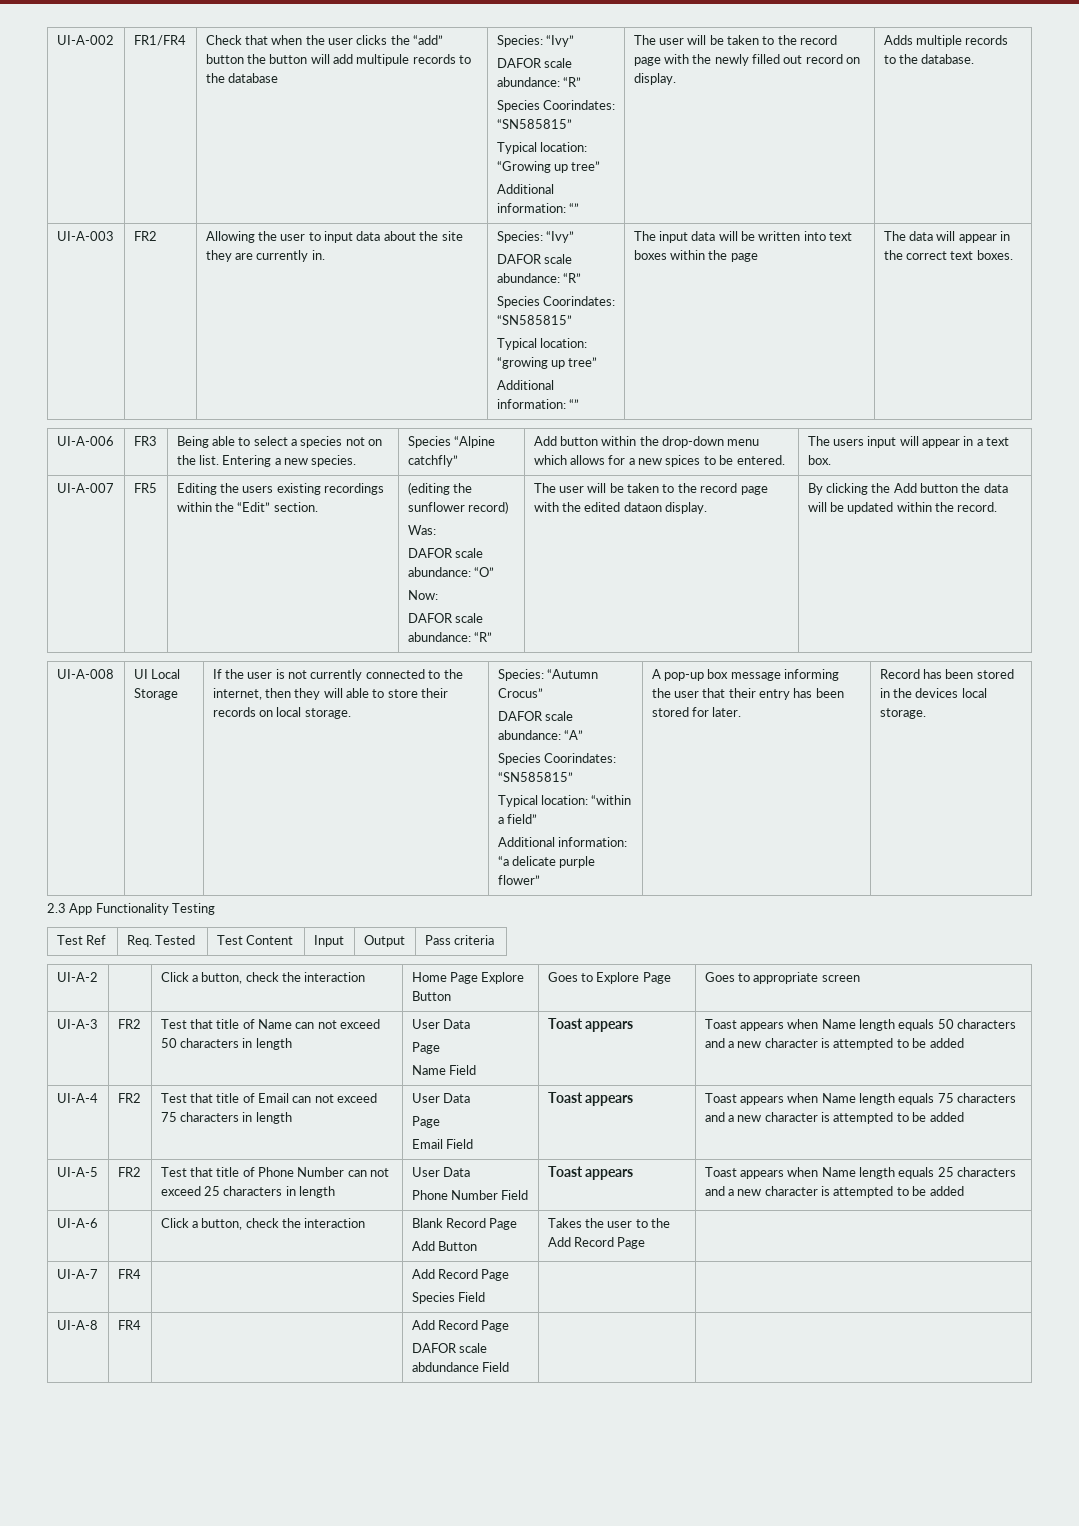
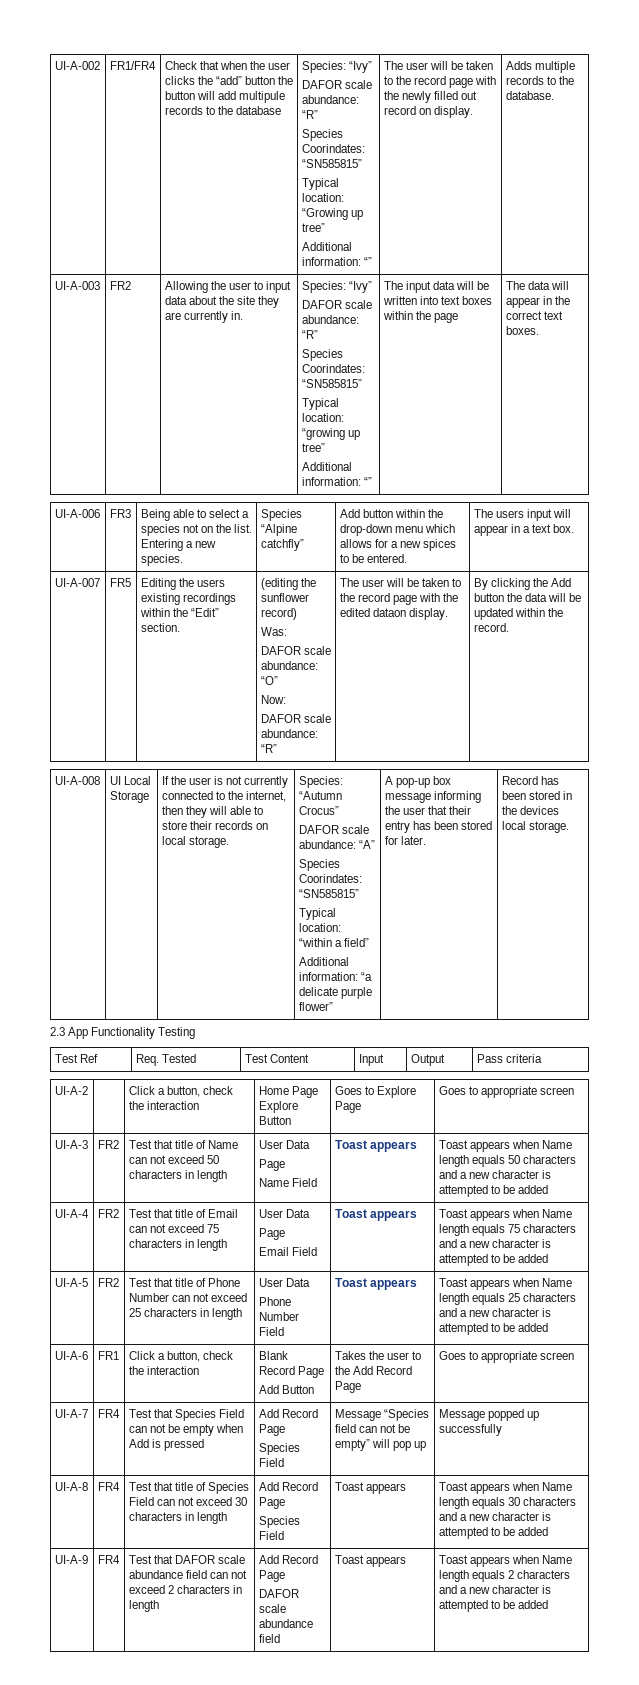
(98, 1223) none -> [97,1351,119,1360] FR1
[56,1269,98,1279] [117,1269,141,1279] [411,1269,510,1281] [411,1292,485,1304] [56,1320,98,1330] [117,1320,141,1330] // UI-A-7 | FR4 | | Add Record Page // Species Field | | // UI-A-8 | FR4 | -> [438,1351,575,1363] [54,1409,88,1418] [97,1409,120,1418] [128,1409,245,1421] [128,1424,244,1436] [128,1439,204,1451] [258,1409,318,1418] [258,1424,285,1436] [258,1443,300,1455] [258,1458,284,1467] [334,1409,429,1421] [334,1424,411,1433] [334,1439,427,1451] [438,1409,539,1421] [438,1424,502,1436] [54,1482,88,1491] [97,1482,120,1491] [128,1482,250,1494] [128,1497,248,1506] [128,1512,227,1524] [258,1482,318,1491] [258,1497,285,1509] [258,1516,300,1528] [258,1531,284,1540] [334,1482,406,1494] [438,1482,573,1494] [438,1497,577,1509] [438,1512,552,1521] [438,1527,549,1539] [54,1555,88,1564] [97,1555,120,1564] [128,1555,246,1564] [128,1570,248,1579] [128,1585,243,1594] [128,1600,159,1612] Goes to appropriate screen // UI-A-7 | FR4 | Test that Species Field can not be empty when Add is pressed | Add Record Page // Species Field | Message “Species field can not be empty” will pop up | Message popped up successfully // UI-A-8 | FR4 | Test that title of Species Field can not exceed 30 characters in length | Add Record Page // Species Field | Toast appears | Toast appears when Name length equals 30 characters and a new character is attempted to be added // UI-A-9 | FR4 | Test that DAFOR scale abundance field can not exceed 2 characters in length
[411,1362,509,1372] abdundance Field | | -> [258,1619,313,1628] [258,1634,280,1643] [334,1555,406,1567] [438,1555,573,1567] [438,1570,571,1582] [438,1585,552,1594] [438,1600,549,1612] abundance field | Toast appears | Toast appears when Name length equals 2 characters and a new character is attempted to be added

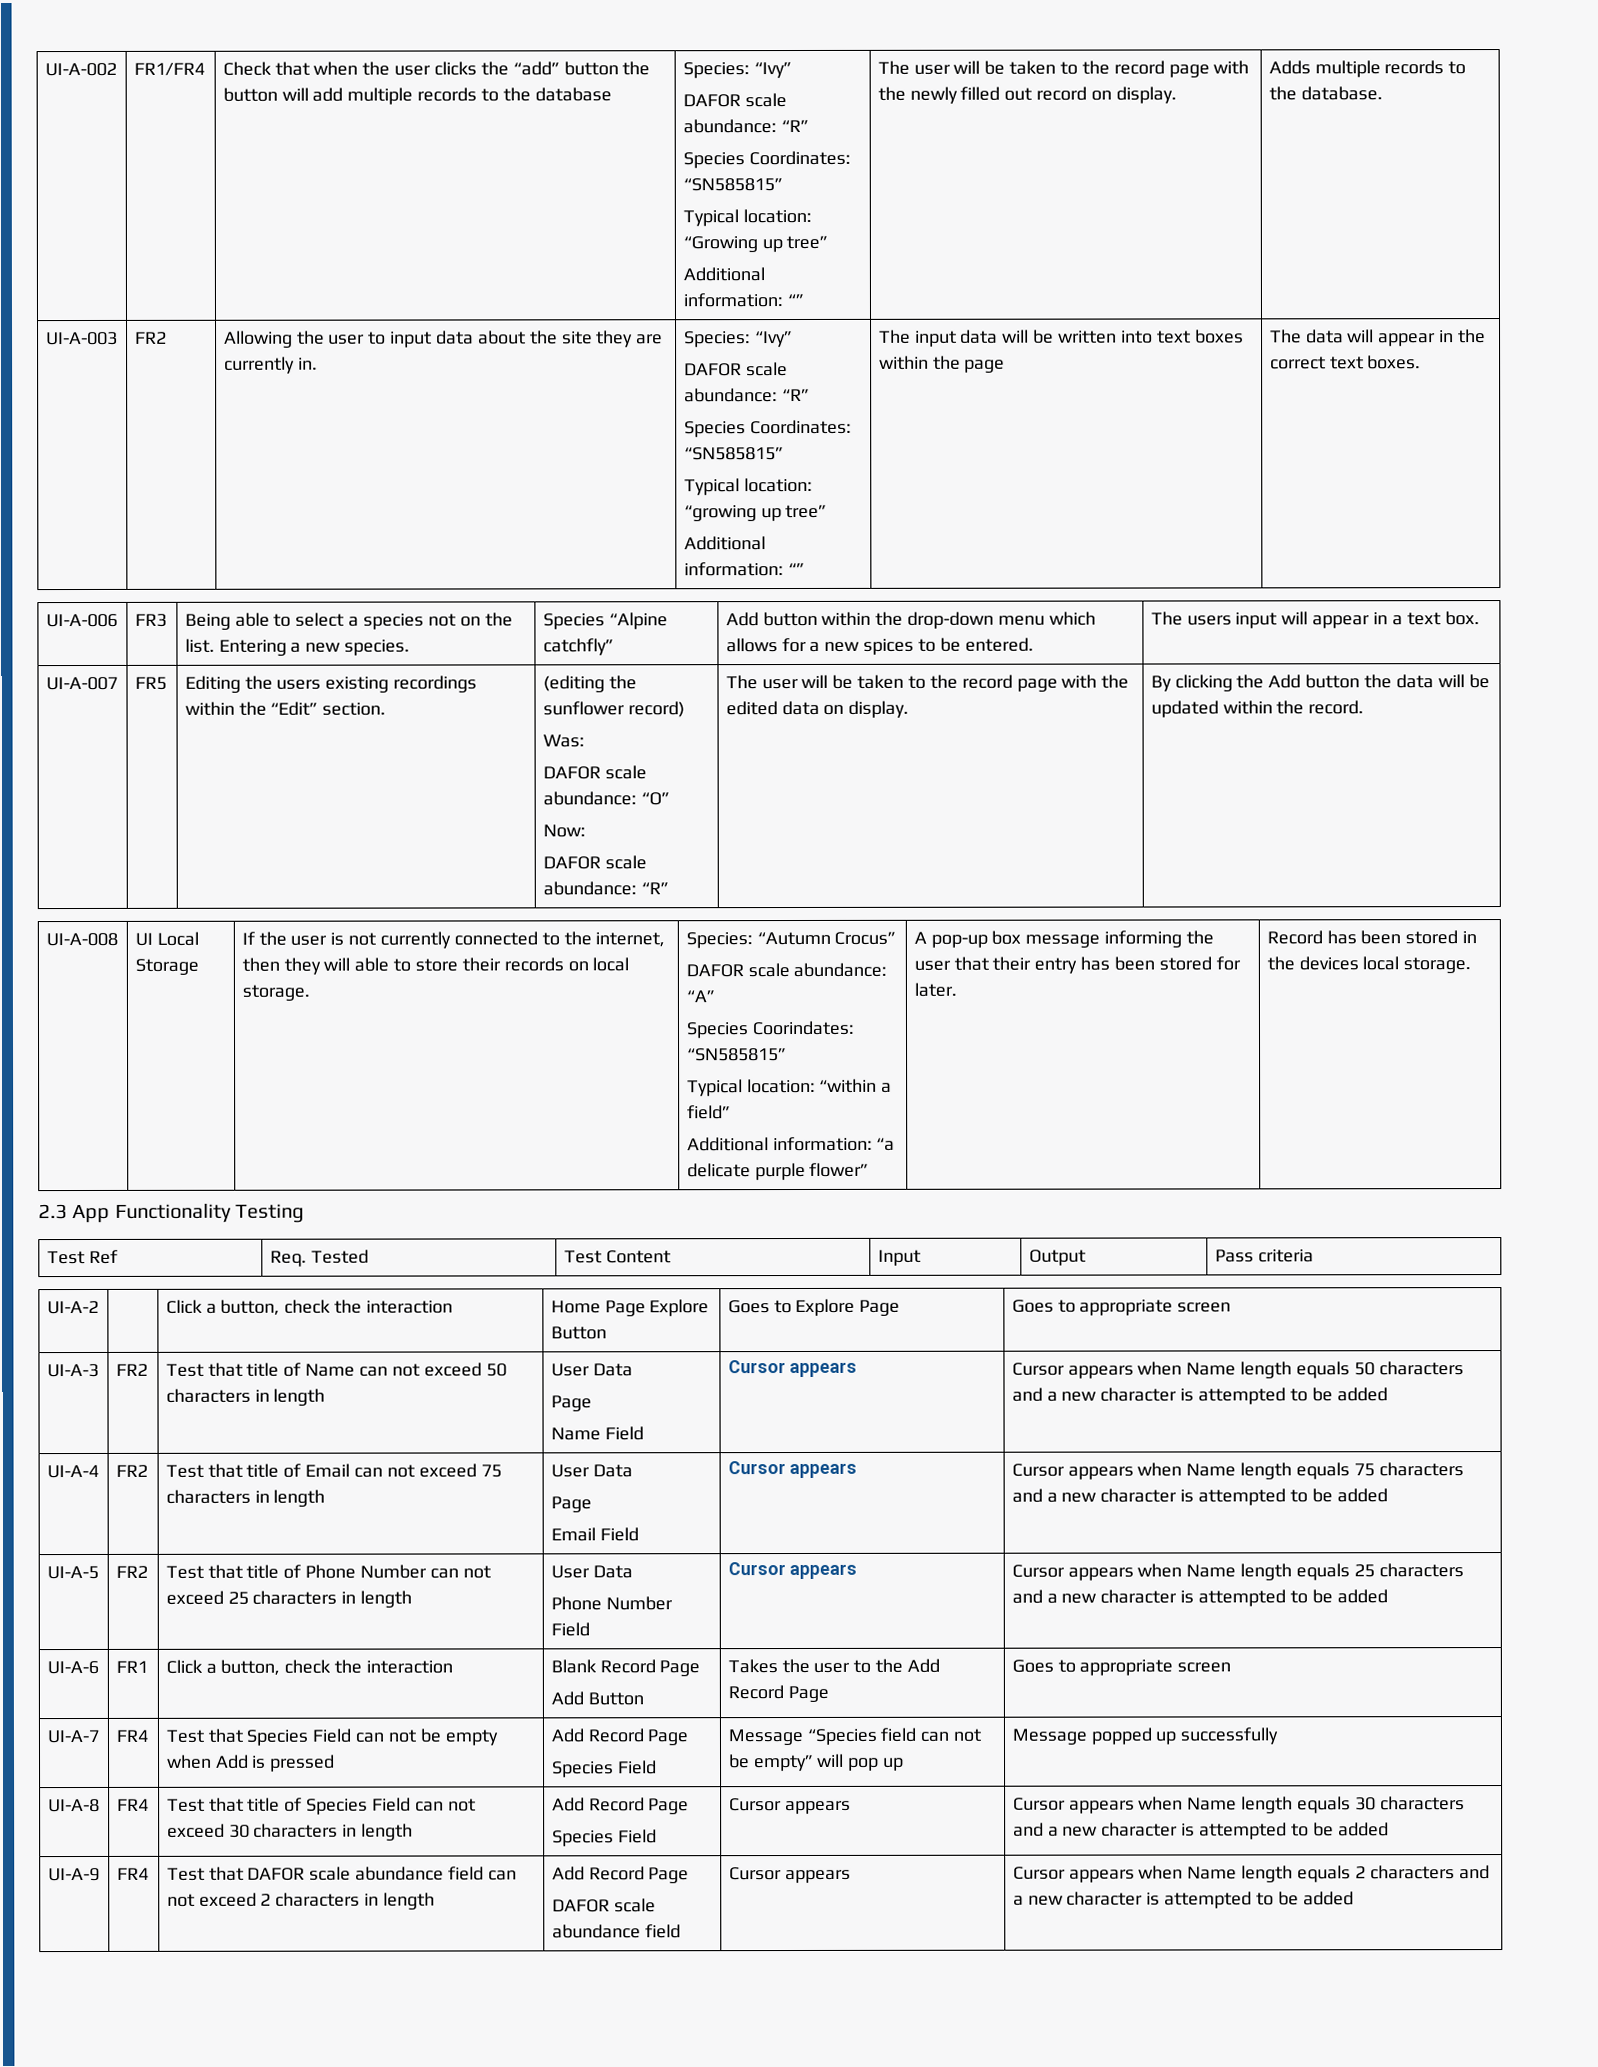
[239,91,286,103] multipule -> [347,87,414,105] multiple
[301,144,365,153] Coorindates: -> [748,150,851,166] Coordinates:
[301,364,365,373] Coorindates: -> [749,419,852,435] Coordinates:
[372,608,406,617] dataon -> [781,700,845,716] data on
[334,1140,417,1152] [438,1140,468,1149] Toast appears | Toast -> [727,1360,858,1378] [1011,1362,1065,1376] Cursor appears | Cursor
[334,1209,417,1221] [438,1209,468,1218] Toast appears | Toast -> [727,1461,858,1479] [1011,1463,1065,1477] Cursor appears | Cursor
[334,1278,417,1290] [438,1278,468,1287] Toast appears | Toast -> [727,1562,858,1580] [1011,1564,1065,1578] Cursor appears | Cursor
[334,1482,406,1494] [438,1482,468,1491] Toast appears | Toast -> [728,1798,851,1815] [1012,1797,1066,1811] Cursor appears | Cursor
[334,1555,406,1567] [438,1555,468,1564] Toast appears | Toast -> [728,1867,851,1884] [1012,1866,1066,1880] Cursor appears | Cursor

